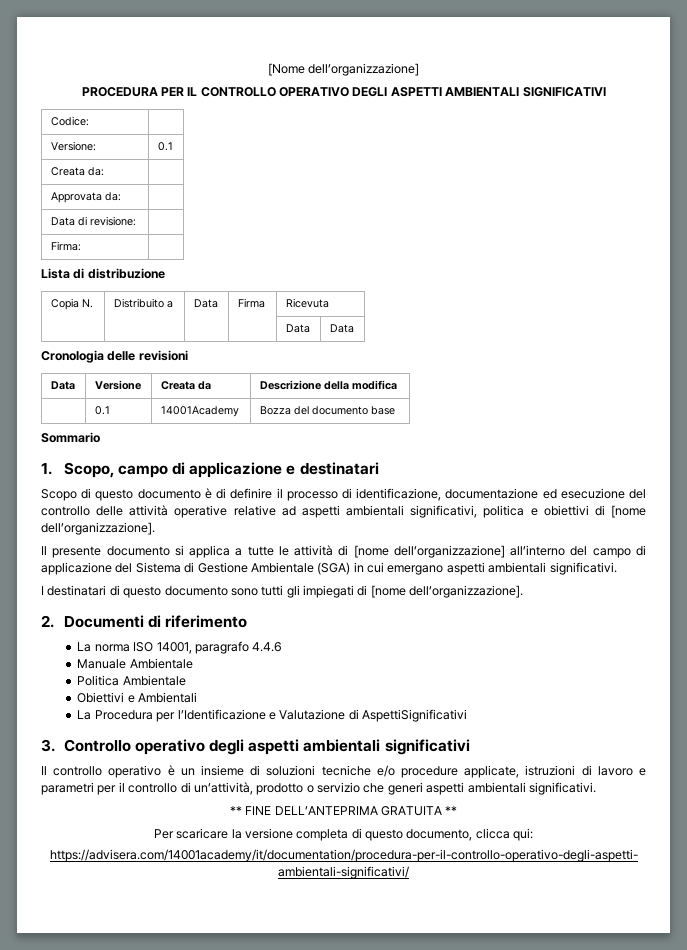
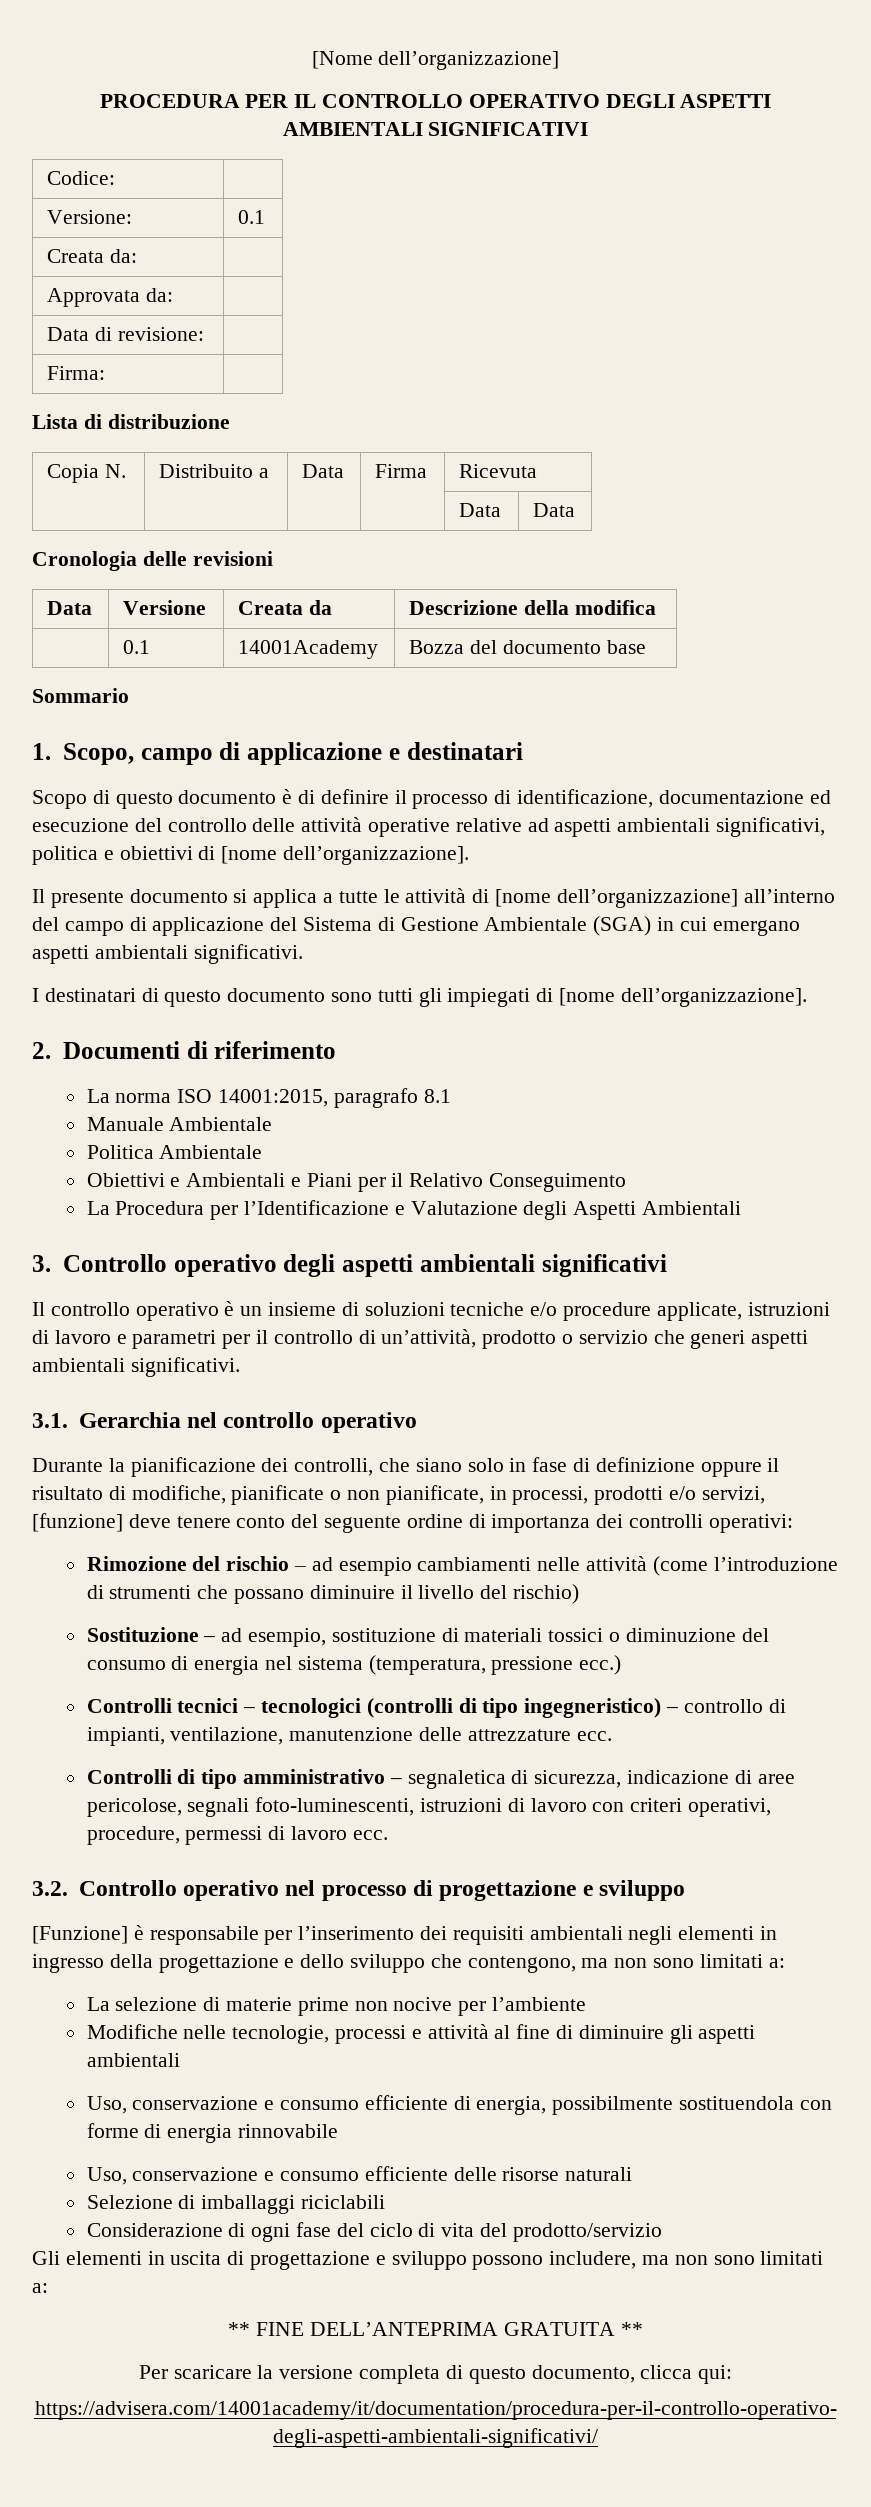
[156,641,283,654] 14001, paragrafo 4.4.6 -> [218,1088,451,1108] 14001:2015, paragrafo 8.1
(198, 697) none -> [291,1173,627,1192] e Piani per il Relativo Conseguimento
[348,709,468,722] di AspettiSignificativi -> [523,1201,742,1220] degli Aspetti Ambientali
(596, 788) none -> [32,1412,417,1433] [32,1457,780,1477] [32,1485,765,1505] [32,1513,793,1533] [86,1556,838,1576] [86,1584,580,1604] [86,1627,769,1647] [86,1655,622,1675] [86,1698,786,1718] [86,1727,612,1746] [86,1769,795,1789] [86,1797,772,1817] [86,1826,388,1845] [32,1880,686,1901] [32,1925,778,1945] [32,1954,785,1973] [86,1997,587,2016] [86,2024,756,2044] [86,2053,180,2067] [86,2095,832,2115] [86,2123,339,2143] [86,2166,633,2185] [86,2195,386,2214] [86,2222,662,2242] [32,2251,824,2270] [32,2283,48,2293] // 3.1. Gerarchia nel controllo operativo // Durante la pianificazione dei controlli, che siano solo in fase di definizione oppure il risultato di modifiche, pianificate o non pianificate, in processi, prodotti e/o servizi, [funzione] deve tenere conto del seguente ordine di importanza dei controlli operativi: // Rimozione del rischio – ad esempio cambiamenti nelle attività (come l’introduzione di strumenti che possano diminuire il livello del rischio) // Sostituzione – ad esempio, sostituzione di materiali tossici o diminuzione del consumo di energia nel sistema (temperatura, pressione ecc.) // Controlli tecnici – tecnologici (controlli di tipo ingegneristico) – controllo di impianti, ventilazione, manutenzione delle attrezzature ecc. // Controlli di tipo amministrativo – segnaletica di sicurezza, indicazione di aree pericolose, segnali foto-luminescenti, istruzioni di lavoro con criteri operativi, procedure, permessi di lavoro ecc. // 3.2. Controllo operativo nel processo di progettazione e sviluppo // [Funzione] è responsabile per l’inserimento dei requisiti ambientali negli elementi in ingresso della progettazione e dello sviluppo che contengono, ma non sono limitati a: // La selezione di materie prime non nocive per l’ambiente // Modifiche nelle tecnologie, processi e attività al fine di diminuire gli aspetti ambientali // Uso, conservazione e consumo efficiente di energia, possibilmente sostituendola con forme di energia rinnovabile // Uso, conservazione e consumo efficiente delle risorse naturali // Selezione di imballaggi riciclabili // Considerazione di ogni fase del ciclo di vita del prodotto/servizio // Gli elementi in uscita di progettazione e sviluppo possono includere, ma non sono limitati a:

